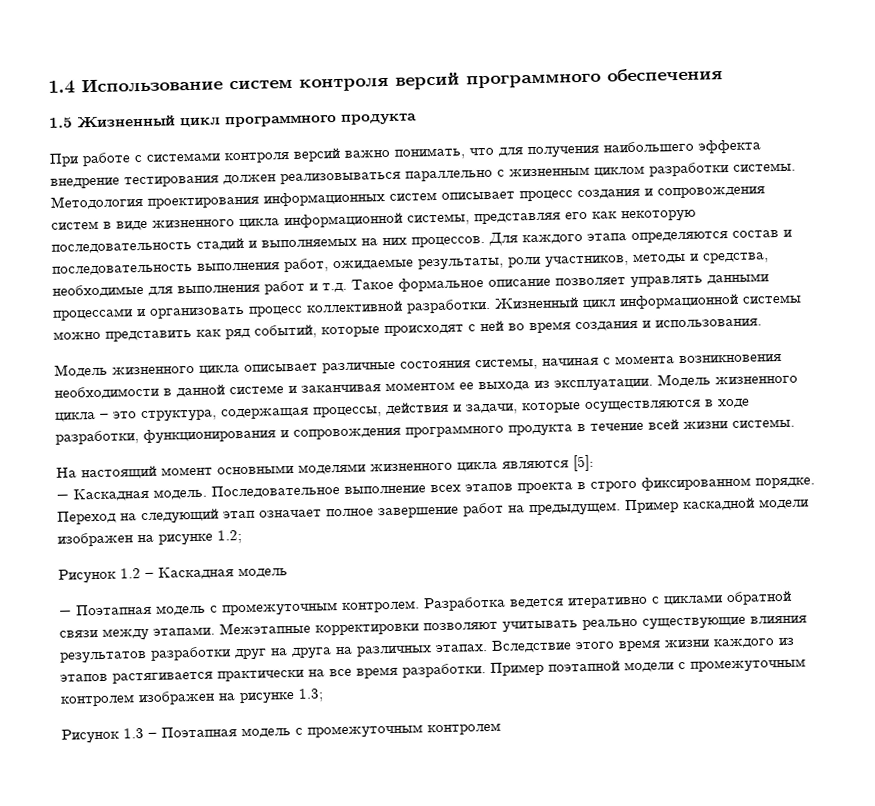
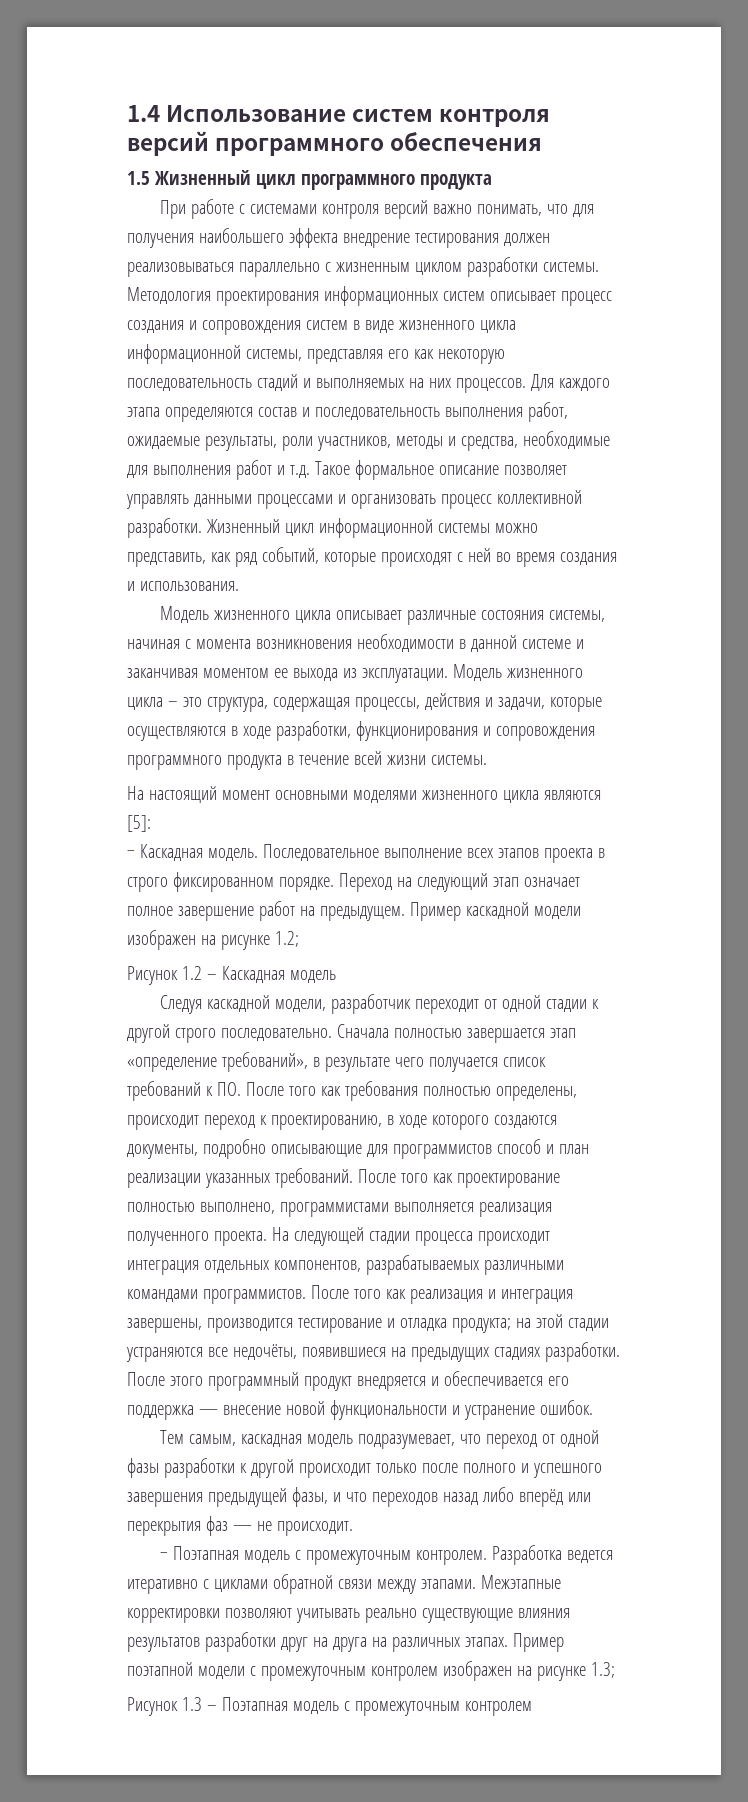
[105,330,192,342] представить -> [127,552,206,567] представить,
(288, 573) none -> [160,994,600,1014] [127,1024,576,1043] [127,1052,546,1072] [127,1081,577,1101] [127,1115,557,1130] [127,1139,589,1159] [127,1168,560,1188] [127,1202,552,1217] [127,1227,550,1246] [127,1255,564,1275] [127,1285,573,1304] [127,1314,609,1333] [126,1342,620,1362] [127,1371,569,1391] [127,1400,593,1420] [160,1430,600,1449] [127,1458,602,1478] [127,1487,591,1507] [127,1516,353,1536] // Следуя каскадной модели, разработчик переходит от одной стадии к другой строго последовательно. Сначала полностью завершается этап «определение требований», в результате чего получается список требований к ПО. После того как требования полностью определены, происходит переход к проектированию, в ходе которого создаются документы, подробно описывающие для программистов способ и план реализации указанных требований. После того как проектирование полностью выполнено, программистами выполняется реализация полученного проекта. На следующей стадии процесса происходит интеграция отдельных компонентов, разрабатываемых различными командами программистов. После того как реализация и интеграция завершены, производится тестирование и отладка продукта; на этой стадии устраняются все недочёты, появившиеся на предыдущих стадиях разработки. После этого программный продукт внедряется и обеспечивается его поддержка — внесение новой функциональности и устранение ошибок. // Тем самым, каскадная модель подразумевает, что переход от одной фазы разработки к другой происходит только после полного и успешного завершения предыдущей фазы, и что переходов назад либо вперёд или перекрытия фаз — не происходит.
[491,637,795,653] [60,663,486,684] Вследствие этого время жизни каждого из этапов растягивается практически на все время разработки. -> (508, 1642) none

